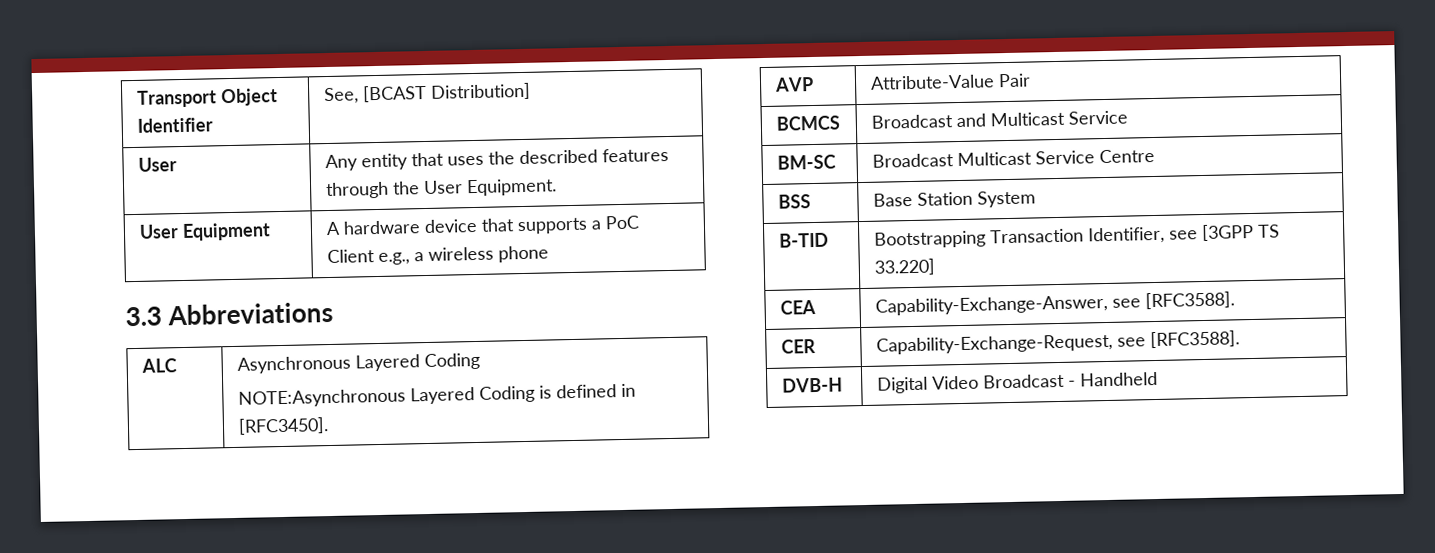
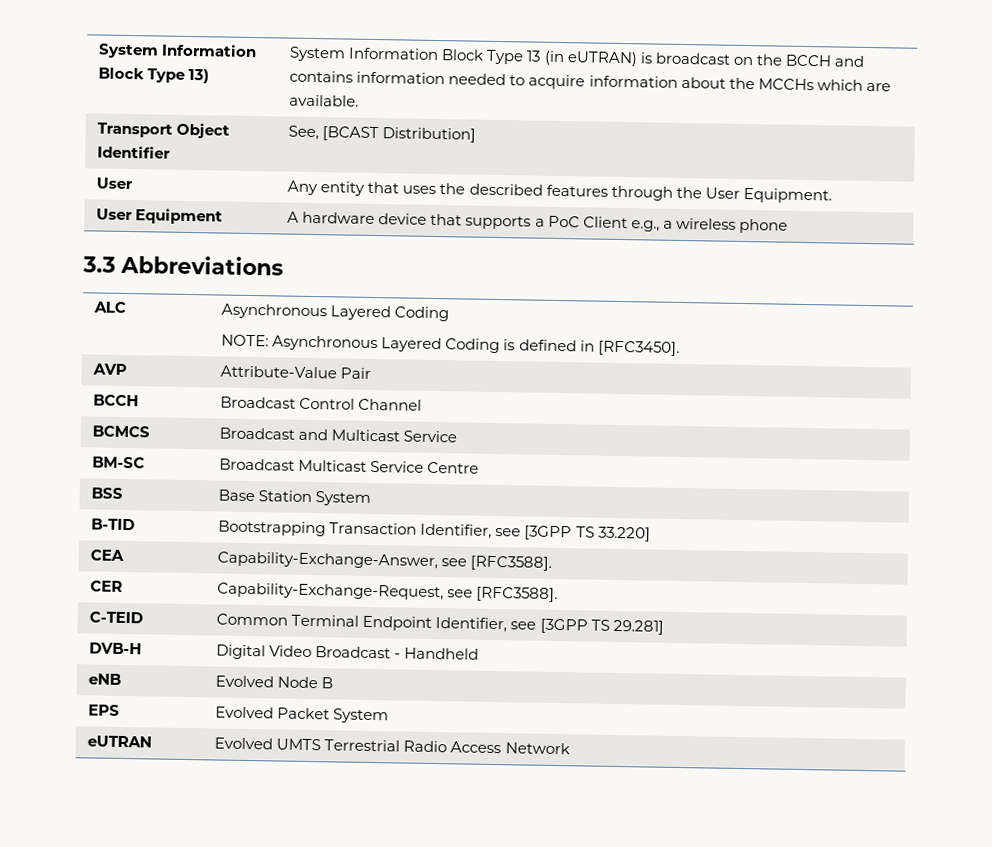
(136, 98) none -> [98,43,258,59] [98,67,210,84] [289,46,865,67] [289,70,891,92] [289,94,360,107] System Information Block Type 13) | System Information Block Type 13 (in eUTRAN) is broadcast on the BCCH and contains information needed to acquire information about the MCCHs which are available. //
[237,388,406,408] NOTE:Asynchronous -> [221,334,379,352] NOTE: Asynchronous
(1031, 80) none -> [93,394,140,407] [220,396,423,411] // BCCH | Broadcast Control Channel
(1240, 339) none -> [89,611,144,624] [216,613,664,635] // C-TEID | Common Terminal Endpoint Identifier, see [3GPP TS 29.281]
(1158, 379) none -> [88,673,122,685] [215,675,334,689] [88,704,121,716] [215,706,390,724] [87,735,153,748] [214,737,570,755] // eNB | Evolved Node B // EPS | Evolved Packet System // eUTRAN | Evolved UMTS Terrestrial Radio Access Network

